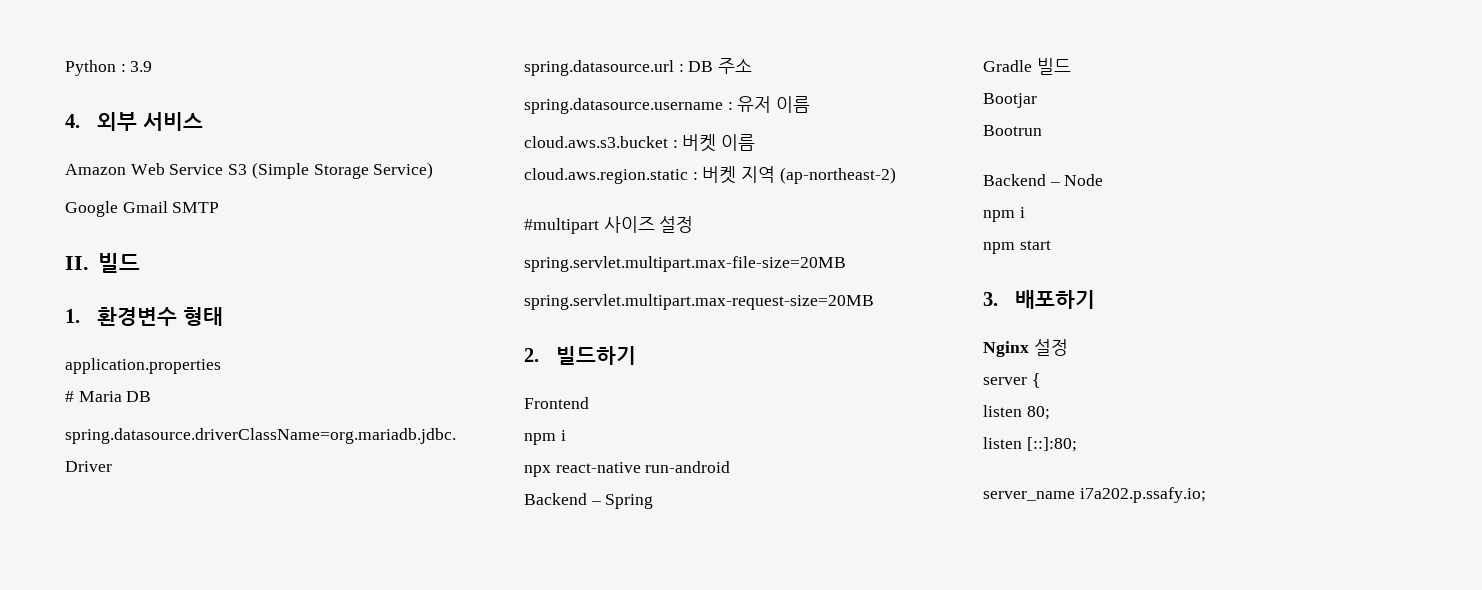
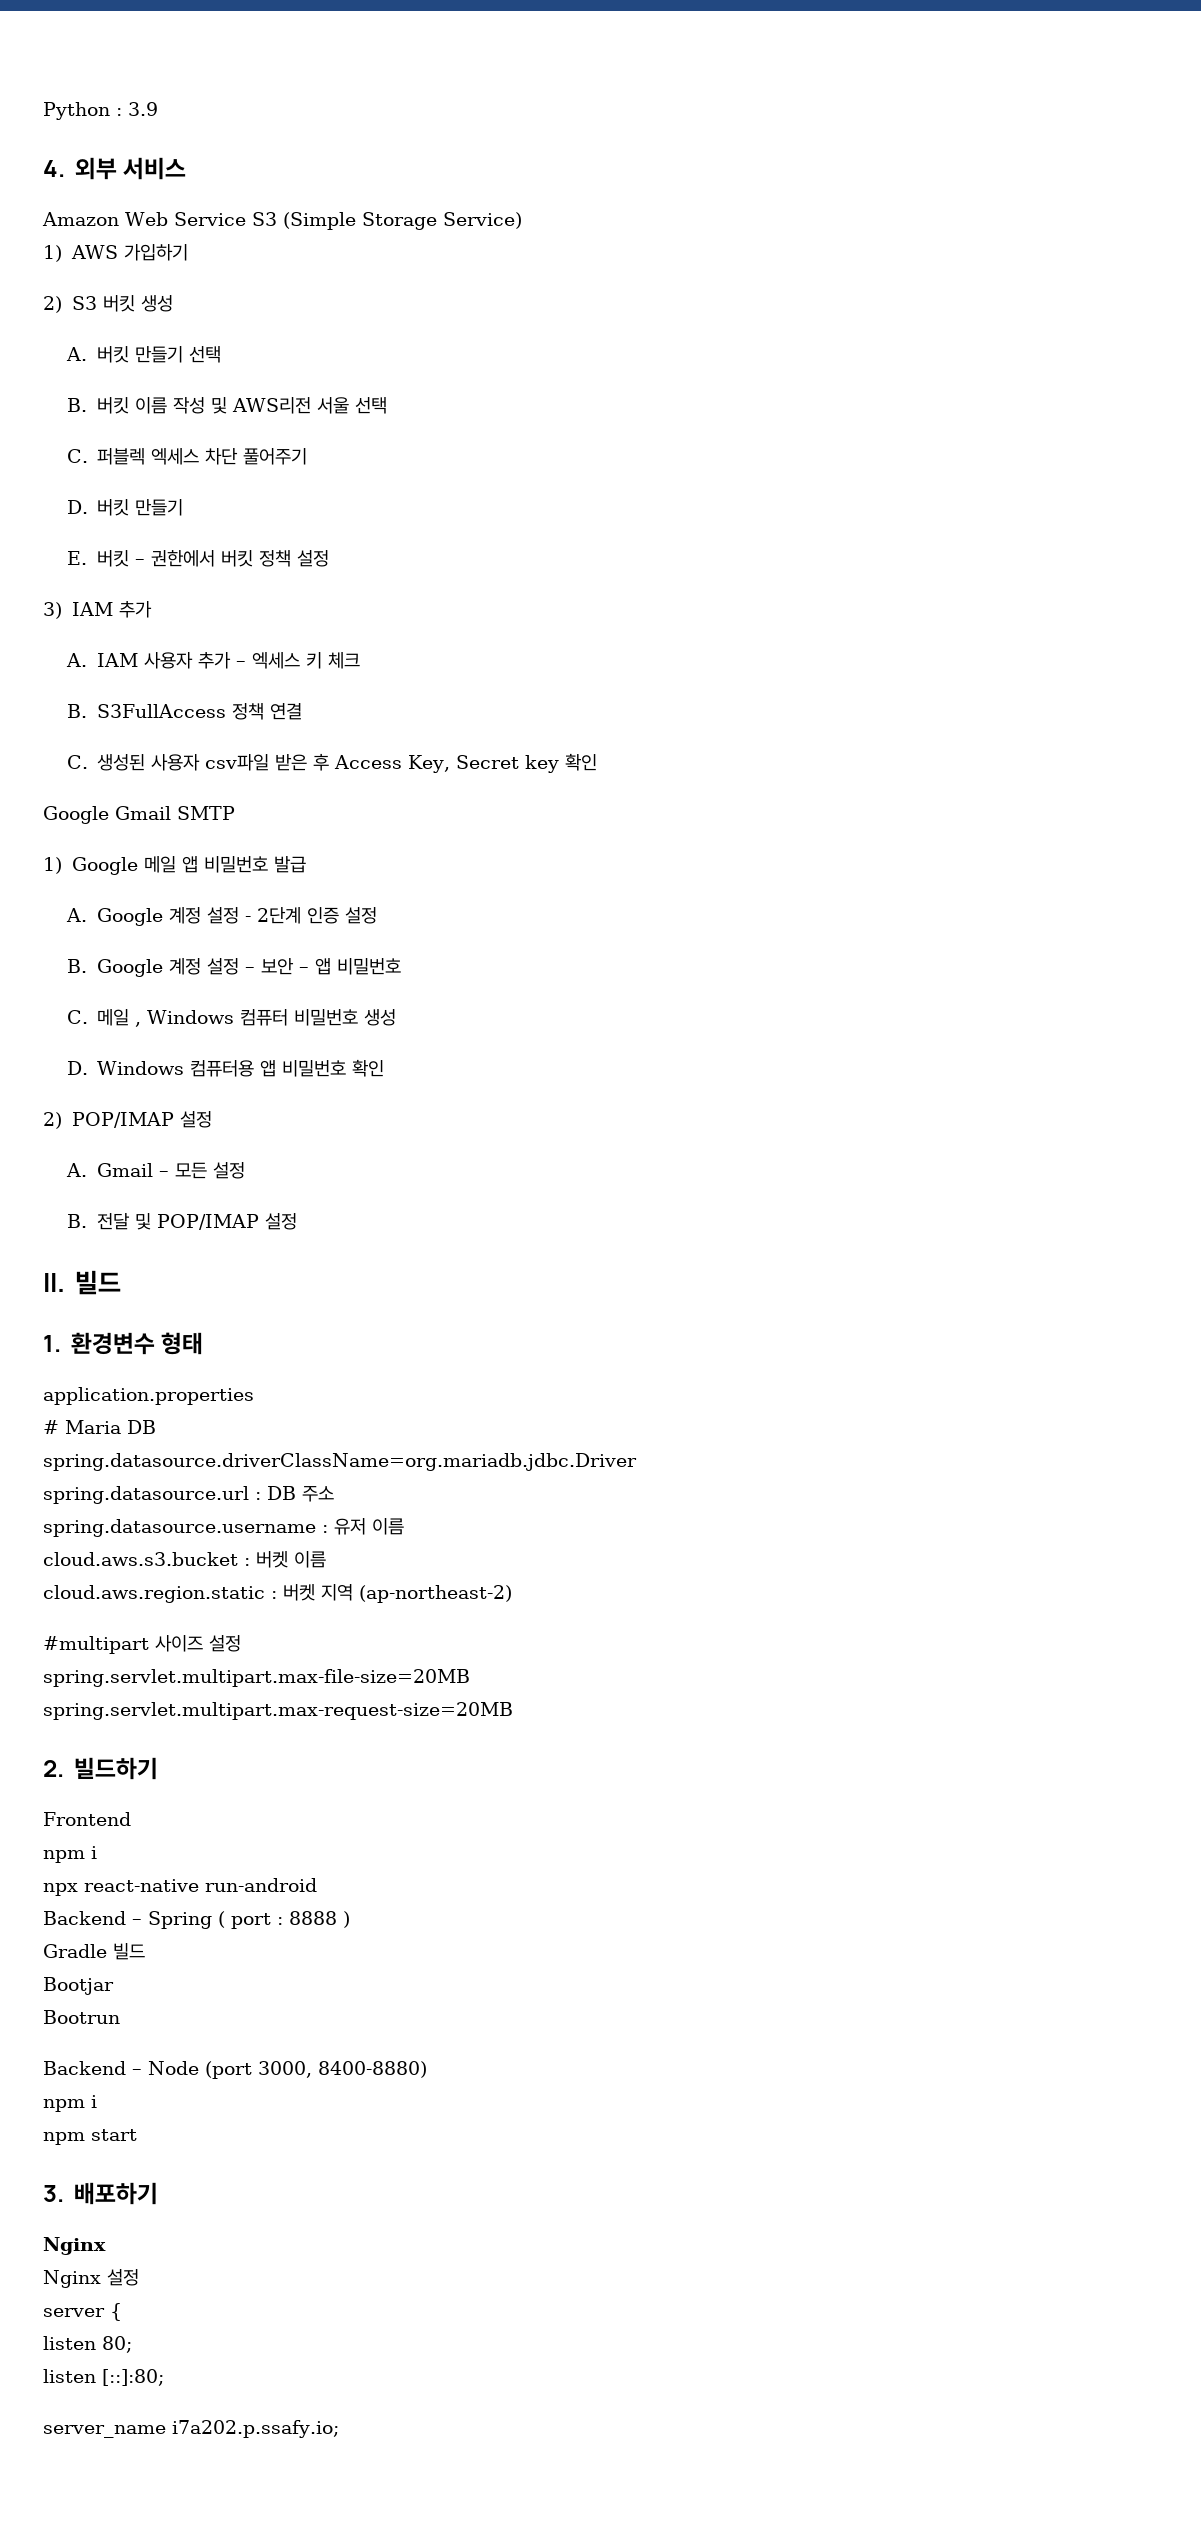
[65,201,220,217] Google Gmail SMTP -> [43,244,189,262] [43,295,173,313] [66,346,221,363] [67,397,388,414] [67,448,308,465] [67,499,184,516] [67,550,329,567] [43,601,152,619] [66,652,360,669] [67,703,302,720] [67,753,598,773] [43,806,235,824] [43,856,306,875] [66,907,377,926] [67,958,401,977] [67,1009,397,1027] [67,1059,385,1077] [43,1111,212,1129] [66,1162,245,1179] [67,1213,297,1230] 1) AWS 가입하기 // 2) S3 버킷 생성 // A. 버킷 만들기 선택 // B. 버킷 이름 작성 및 AWS리전 서울 선택 // C. 퍼블렉 엑세스 차단 풀어주기 // D. 버킷 만들기 // E. 버킷 – 권한에서 버킷 정책 설정 // 3) IAM 추가 // A. IAM 사용자 추가 – 엑세스 키 체크 // B. S3FullAccess 정책 연결 // C. 생성된 사용자 csv파일 받은 후 Access Key, Secret key 확인 // Google Gmail SMTP // 1) Google 메일 앱 비밀번호 발급 // A. Google 계정 설정 - 2단계 인증 설정 // B. Google 계정 설정 – 보안 – 앱 비밀번호 // C. 메일 , Windows 컴퓨터 비밀번호 생성 // D. Windows 컴퓨터용 앱 비밀번호 확인 // 2) POP/IMAP 설정 // A. Gmail – 모든 설정 // B. 전달 및 POP/IMAP 설정
(654, 501) none -> [218,1911,350,1929] ( port : 8888 )
(1104, 180) none -> [205,2061,427,2079] (port 3000, 8400-8880)
(1029, 349) none -> [43,2270,101,2288] // Nginx

